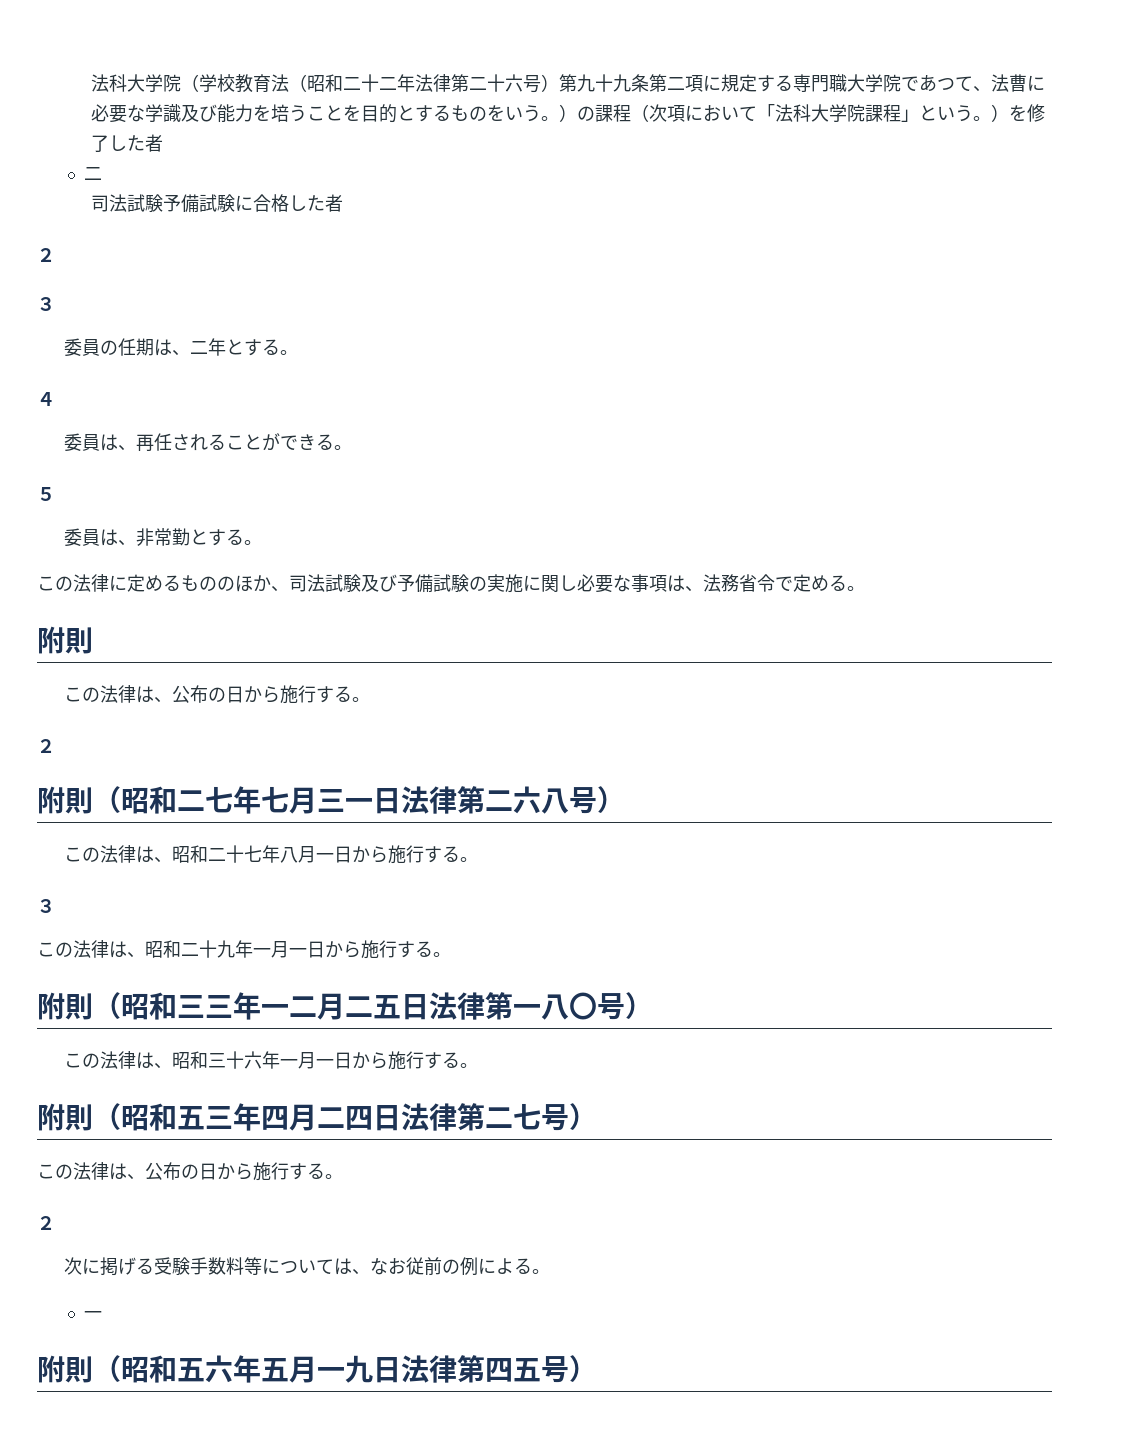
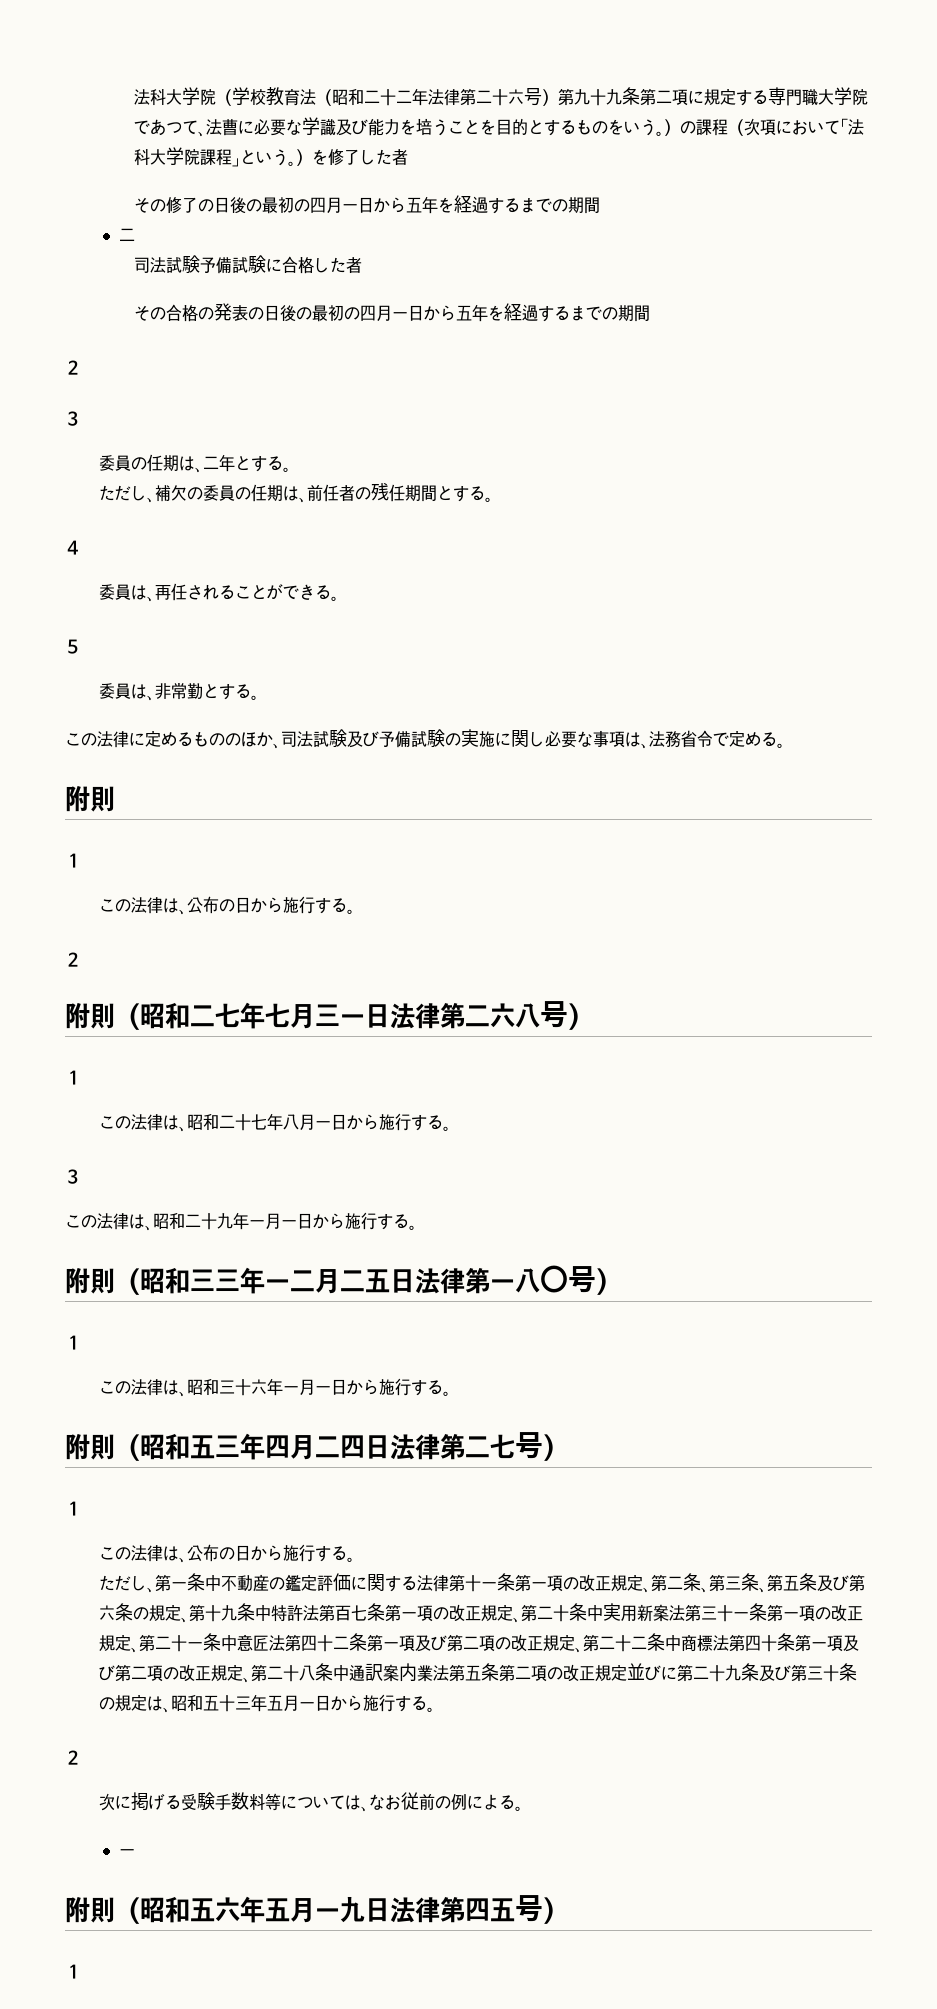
(164, 143) none -> [133,195,600,214] // その修了の日後の最初の四月一日から五年を経過するまでの期間
(344, 203) none -> [133,303,650,322] // その合格の発表の日後の最初の四月一日から五年を経過するまでの期間
(299, 352) none -> [99,483,494,503] // ただし、補欠の委員の任期は、前任者の残任期間とする。
(93, 640) none -> [65,853,81,868] // １
(625, 799) none -> [65,1070,81,1085] // １
(653, 1005) none -> [65,1335,81,1350] // １
[37,1162,343,1181] // この法律は、公布の日から施行する。 -> [65,1501,81,1516] [99,1544,356,1563] [99,1573,866,1593] [99,1603,864,1623] [99,1633,860,1653] [99,1663,858,1683] [99,1694,436,1713] // １ // この法律は、公布の日から施行する。 // ただし、第一条中不動産の鑑定評価に関する法律第十一条第一項の改正規定、第二条、第三条、第五条及び第六条の規定、第十九条中特許法第百七条第一項の改正規定、第二十条中実用新案法第三十一条第一項の改正規定、第二十一条中意匠法第四十二条第一項及び第二項の改正規定、第二十二条中商標法第四十条第一項及び第二項の改正規定、第二十八条中通訳案内業法第五条第二項の改正規定並びに第二十九条及び第三十条の規定は、昭和五十三年五月一日から施行する。
(597, 1368) none -> [65,1964,81,1979] // １

